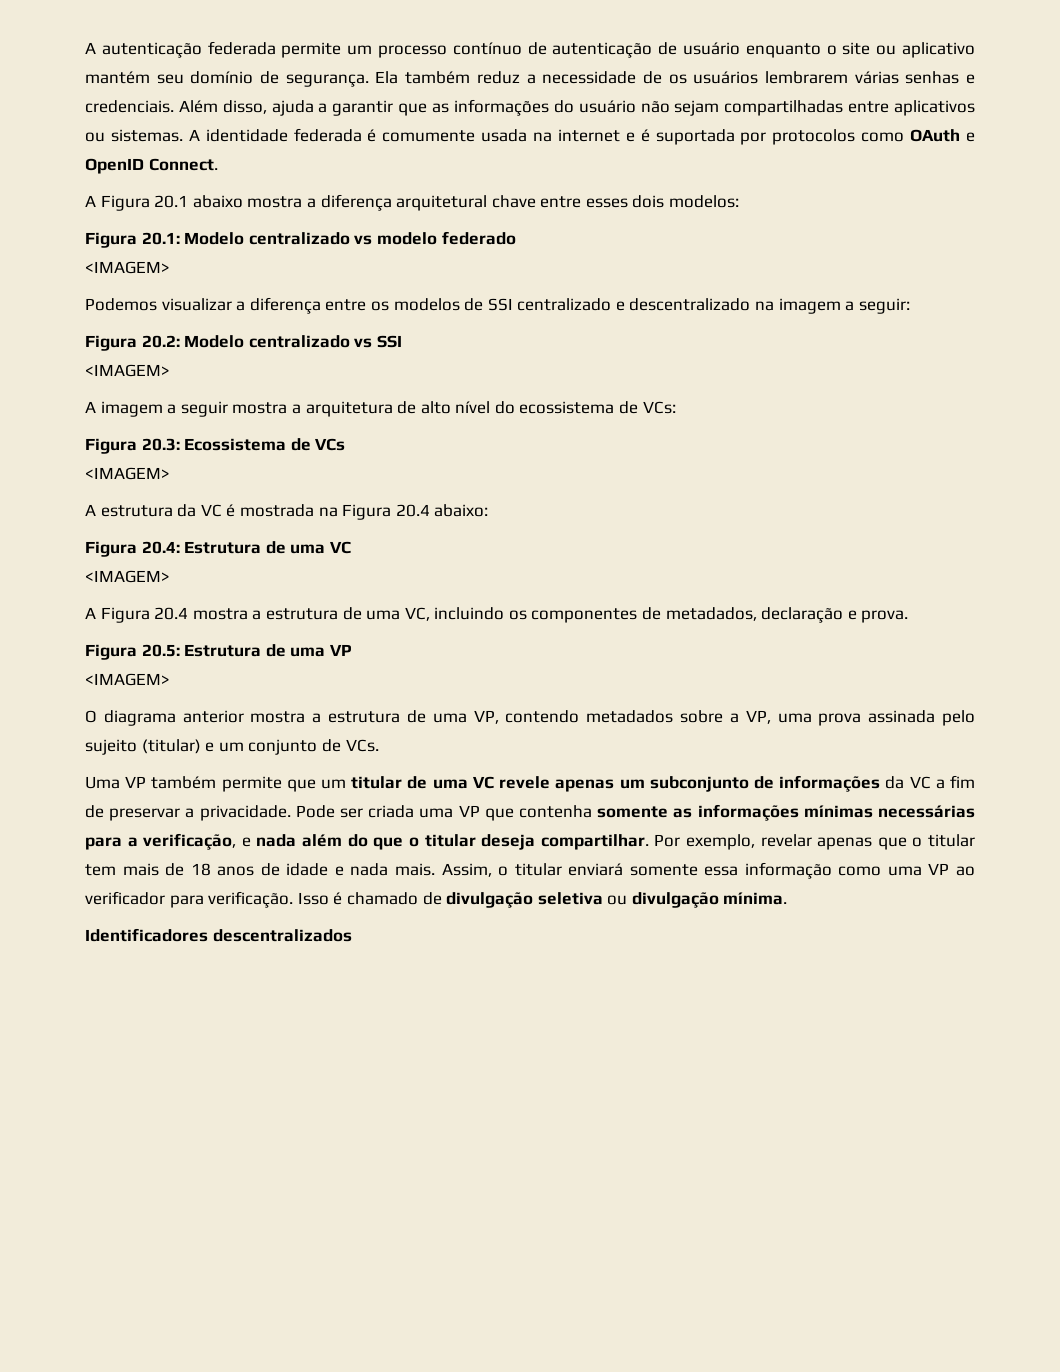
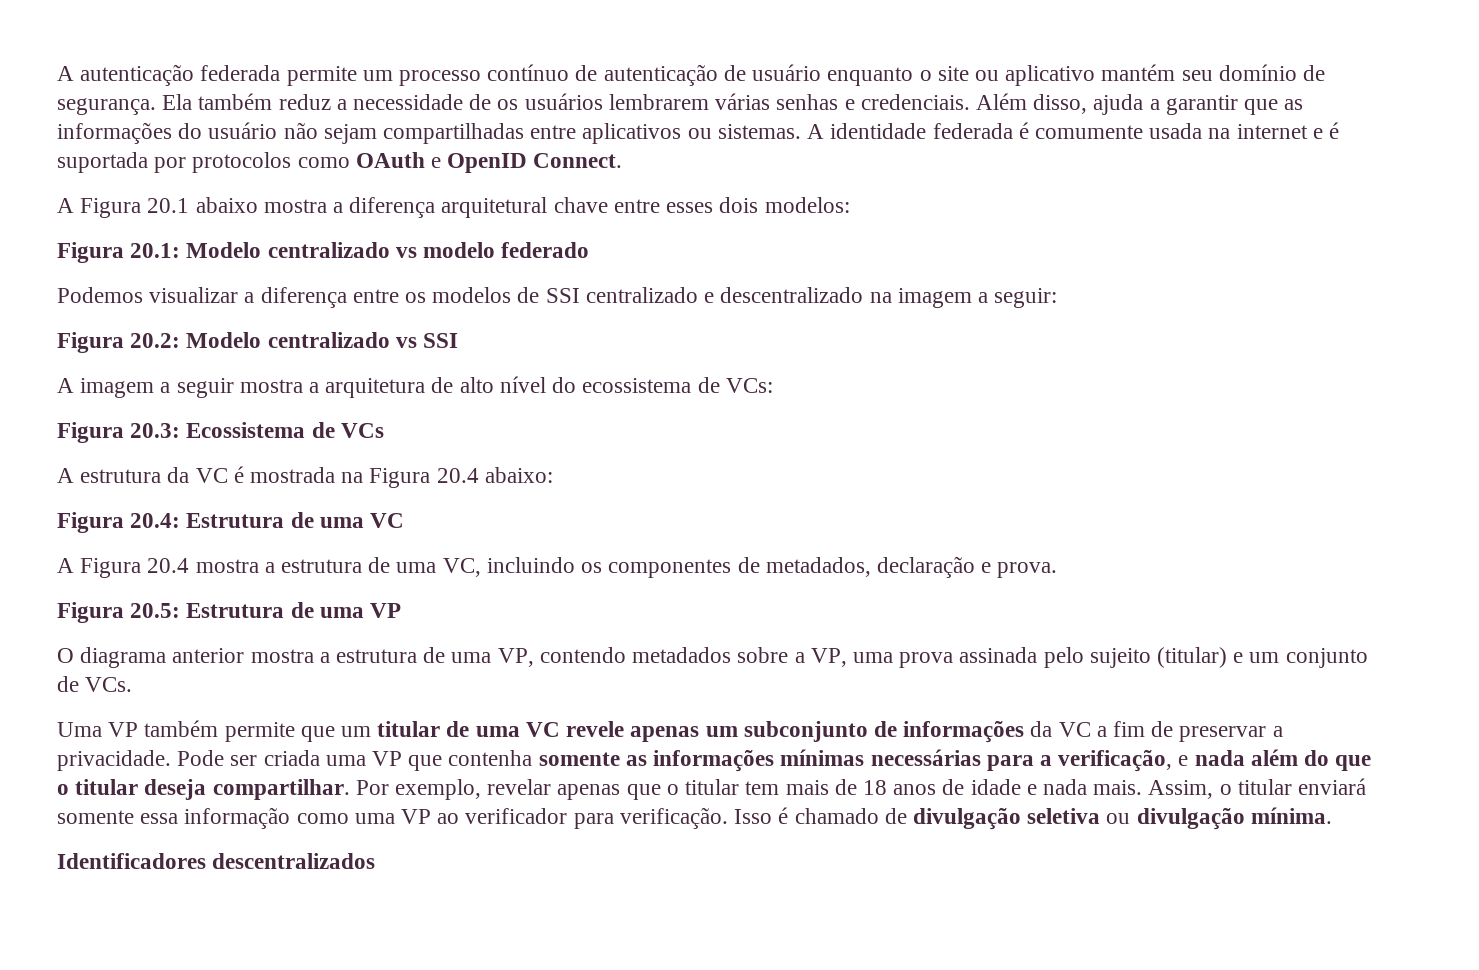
[85,261,170,274] // <IMAGEM> -> (590, 250) none
[85,364,170,377] // <IMAGEM> -> (459, 340) none
[85,467,170,480] // <IMAGEM> -> (384, 430) none
[85,570,170,583] // <IMAGEM> -> (405, 520) none
[85,673,170,686] // <IMAGEM> -> (402, 610) none

